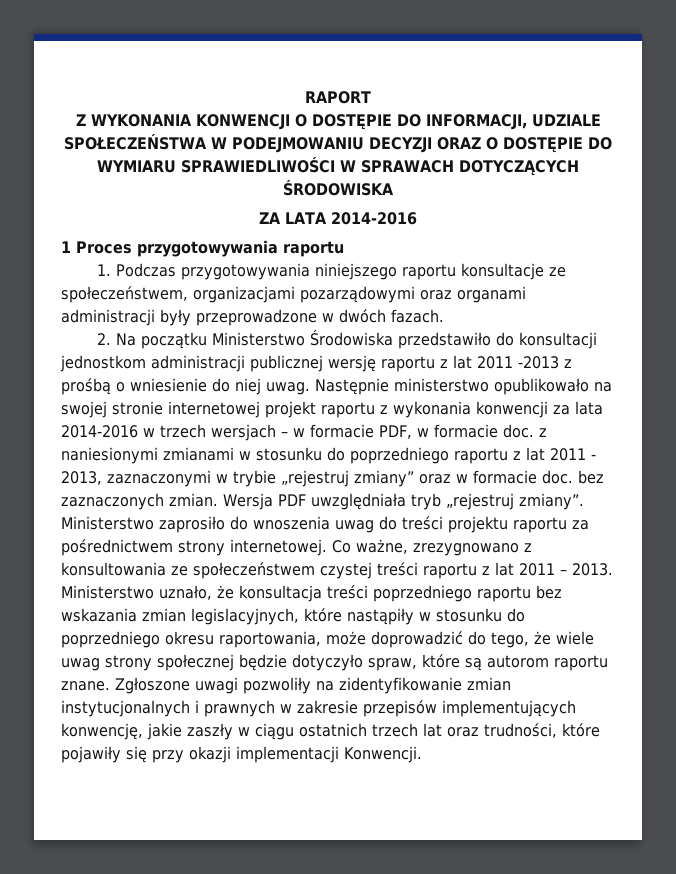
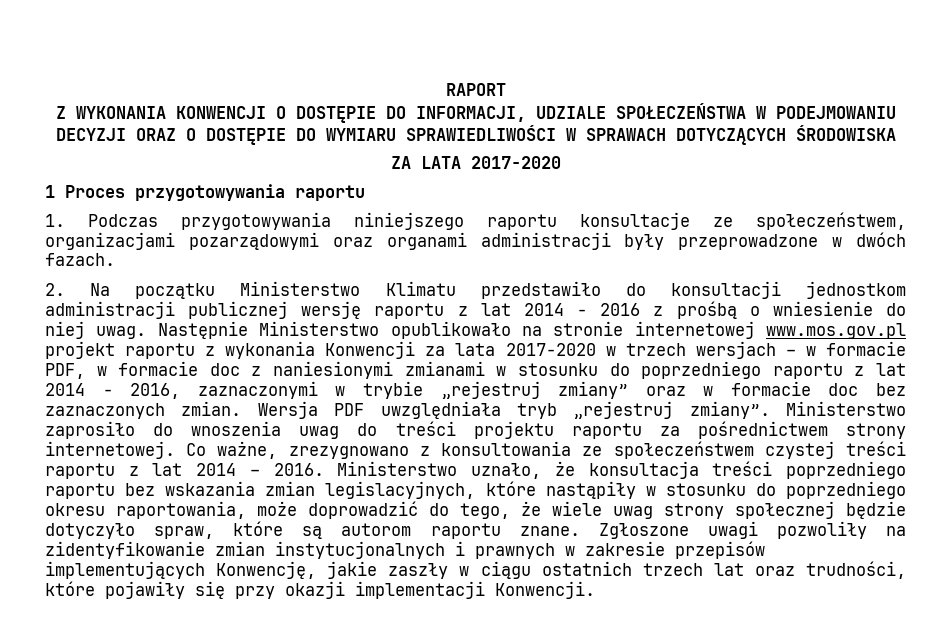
[330,212,417,225] 2014-2016 -> [470,156,561,169] 2017-2020
[310,330,394,346] Środowiska -> [385,281,456,296] Klimatu
[477,356,559,369] 2011 -2013 -> [523,303,641,316] 2014 - 2016
[394,378,489,392] ministerstwo -> [259,321,380,336] Ministerstwo
[61,401,107,418] swojej -> (542, 331) none
(260, 409) none -> [766,323,906,339] www.mos.gov.pl
[476,401,548,418] konwencji -> [325,341,416,359] Konwencji
[61,425,138,438] 2014-2016 -> [505,343,596,356] 2017-2020
[503,424,534,438] doc. -> [209,363,240,376] doc
[550,448,596,461] [61,471,102,485] 2011 - 2013, -> [45,383,181,399] 2014 - 2016,
[542,470,573,484] doc. -> [828,383,859,396] doc
[519,563,613,576] 2011 – 2013. -> [196,463,324,476] 2014 – 2016.
[61,723,143,740] konwencję, -> [216,561,317,579] Konwencję,

